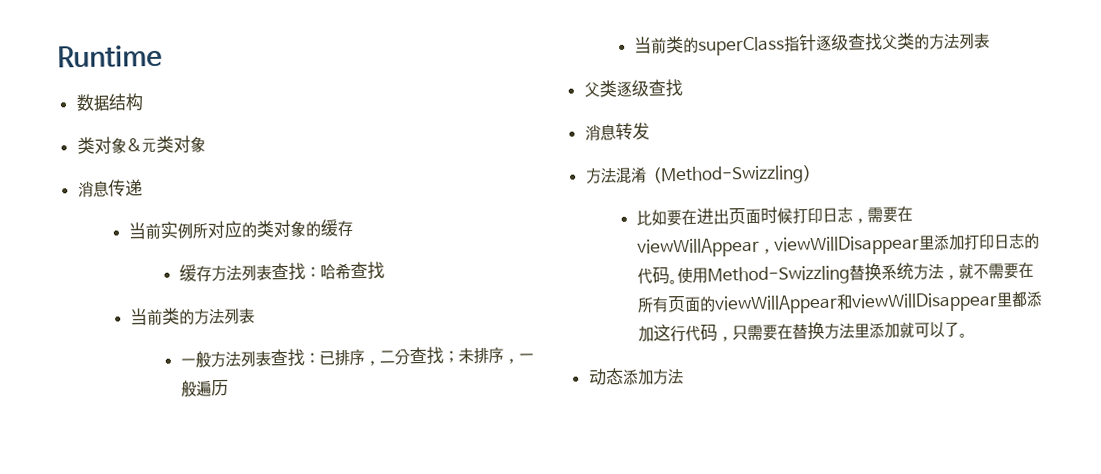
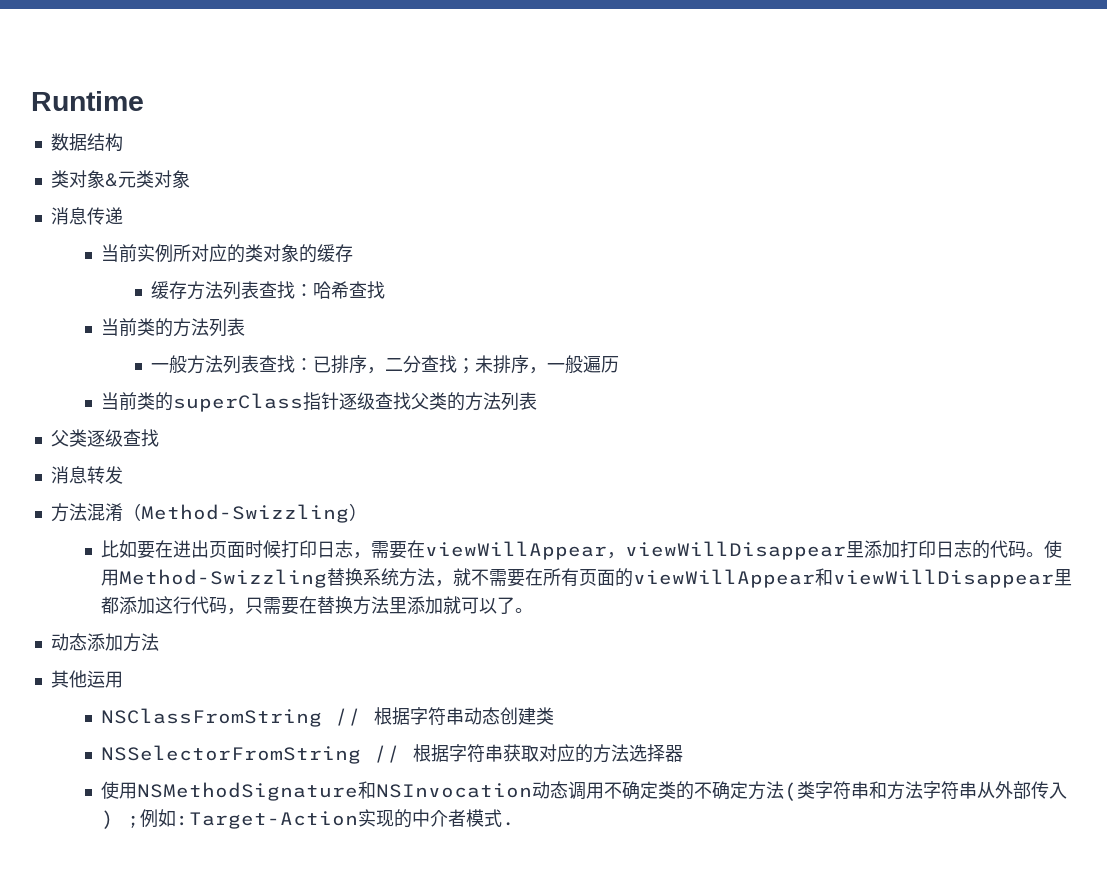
(684, 376) none -> [50,670,123,688] [100,707,554,727] [100,744,683,764] [100,781,1067,801] [100,809,515,829] // 其他运用 // NSClassFromString // 根据字符串动态创建类 // NSSelectorFromString // 根据字符串获取对应的方法选择器 // 使用NSMethodSignature和NSInvocation动态调用不确定类的不确定方法(类字符串和方法字符串从外部传入) ;例如:Target-Action实现的中介者模式.

